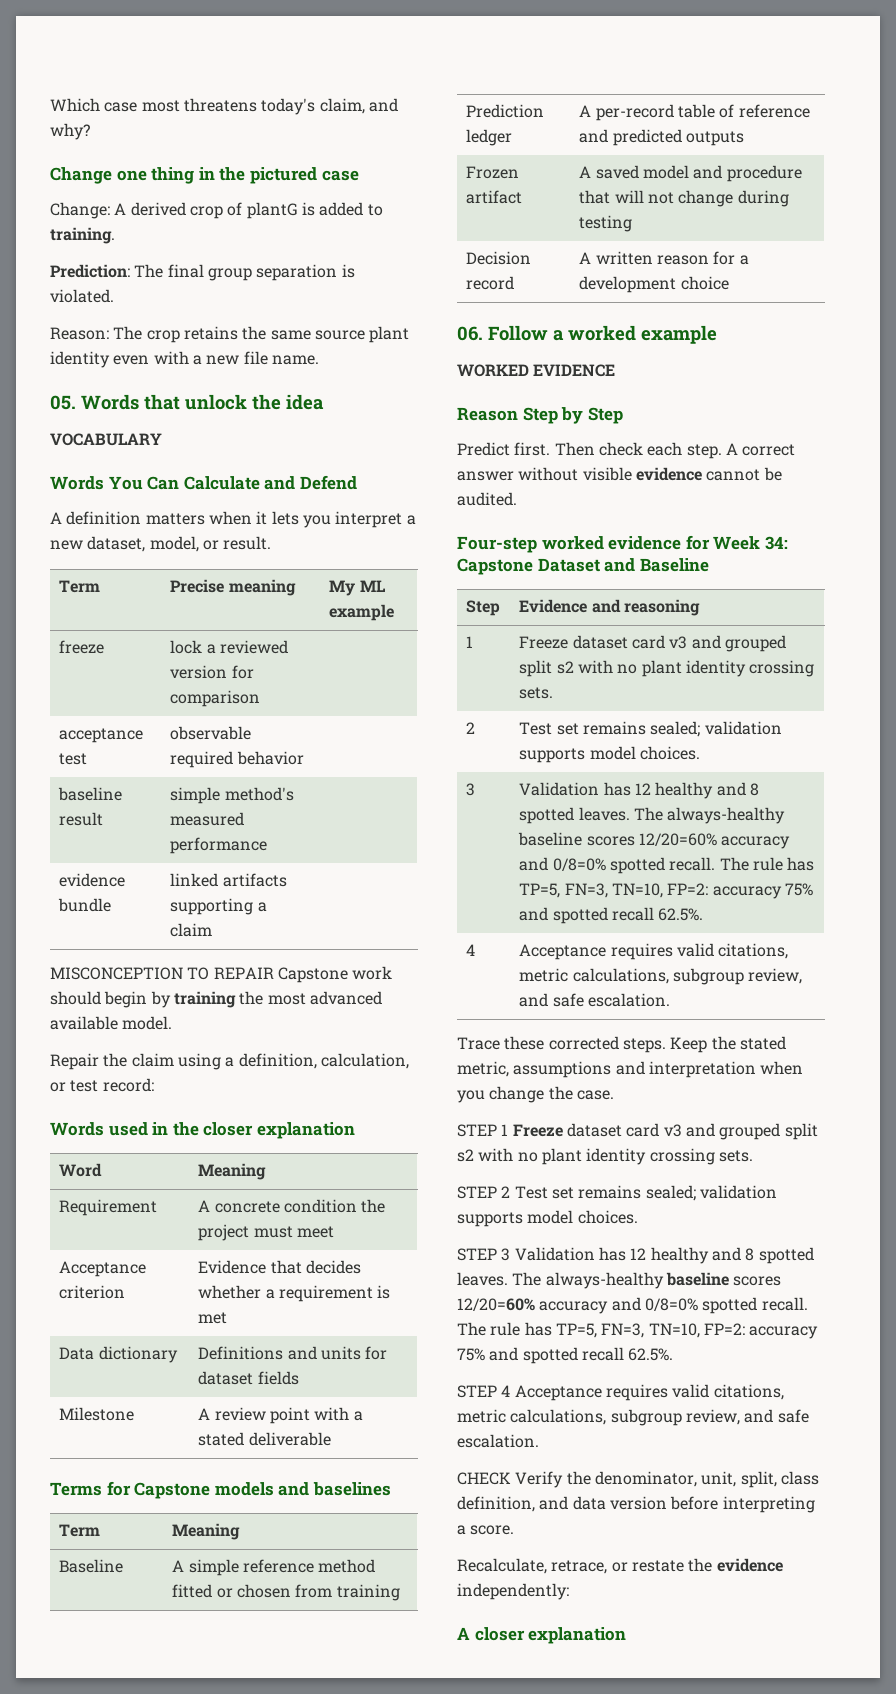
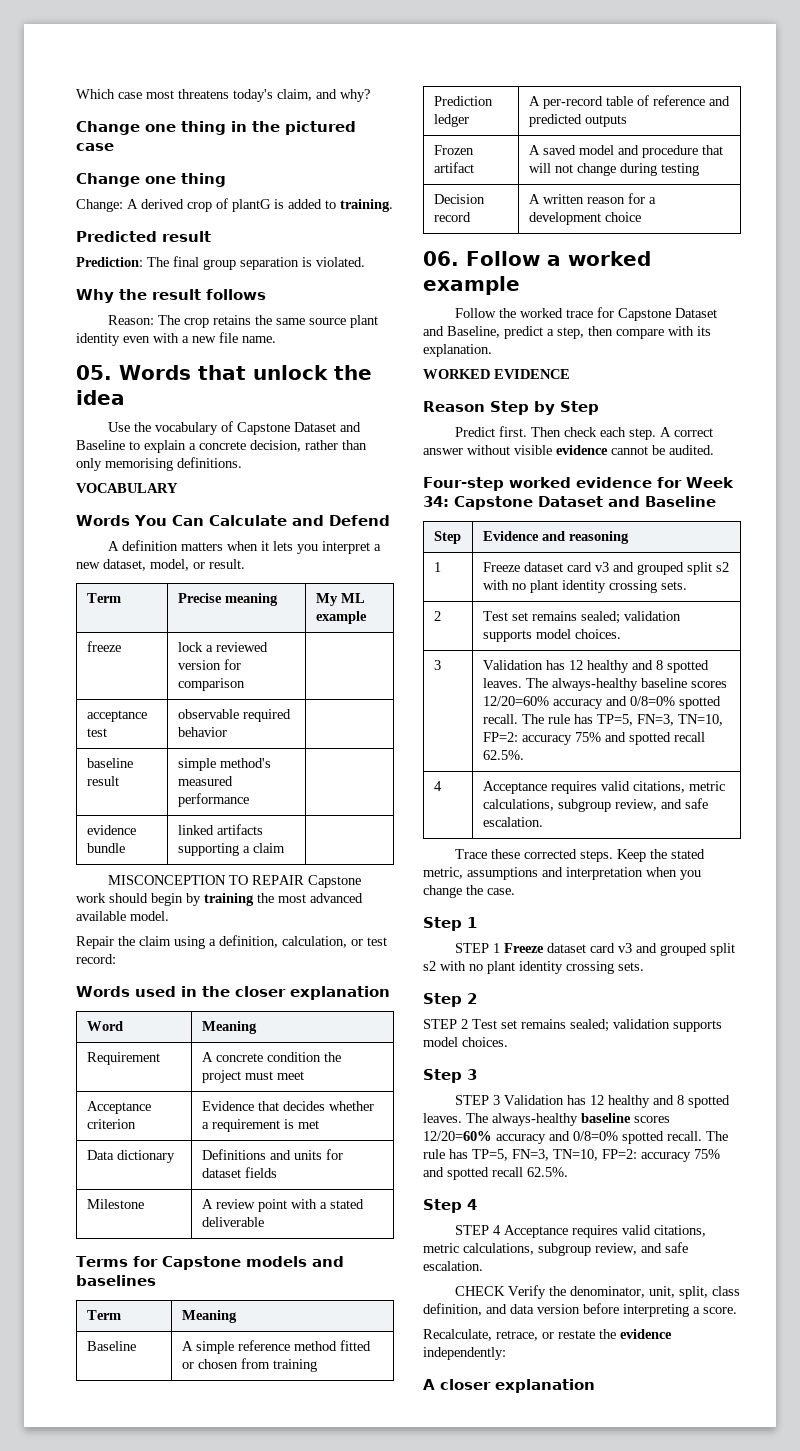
(359, 175) none -> [76,173,226,187] // Change one thing
(115, 235) none -> [76,231,211,242] // Predicted result
(114, 296) none -> [76,289,266,303] // Why the result follows
(324, 402) none -> [108,421,362,435] [76,440,367,453] [76,457,242,471] // Use the vocabulary of Capstone Dataset and Baseline to explain a concrete decision, rather than only memorising definitions.
(717, 334) none -> [455,307,718,321] [423,326,711,339] [423,344,492,357] // Follow the worked trace for Capstone Dataset and Baseline, predict a step, then compare with its explanation.
(614, 1095) none -> [423,917,477,931] // Step 1
(753, 1156) none -> [423,993,477,1007] // Step 2
(638, 1217) none -> [423,1069,477,1083] // Step 3
(674, 1354) none -> [423,1199,477,1213] // Step 4

